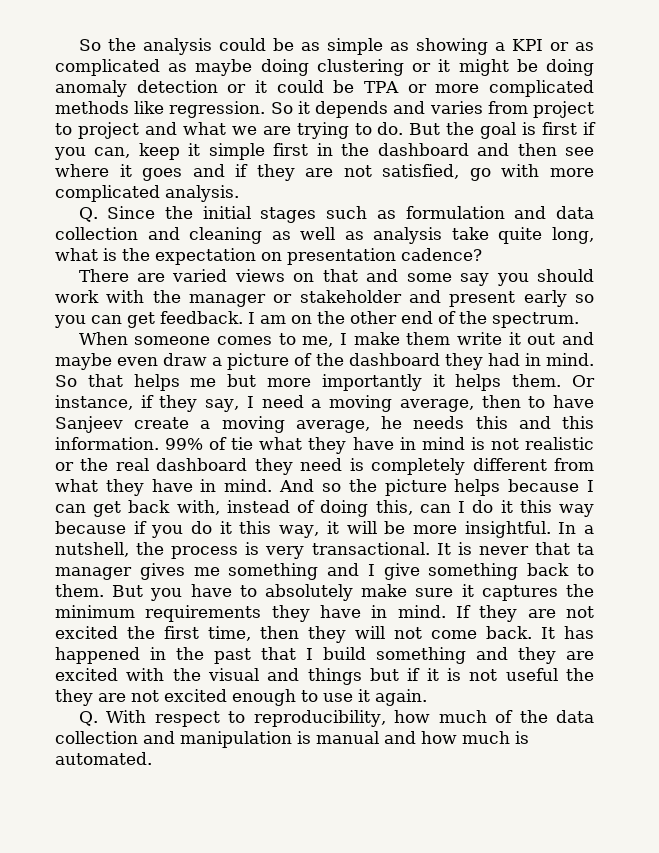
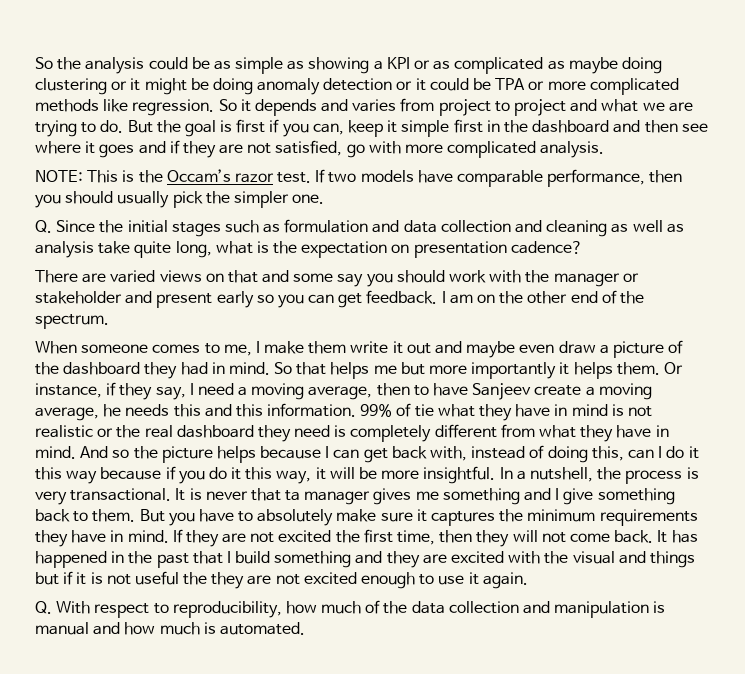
(239, 193) none -> [35,169,683,187] [35,191,325,208] // NOTE: This is the Occam’s razor test. If two models have comparable performance, then you should usually pick the simpler one.

